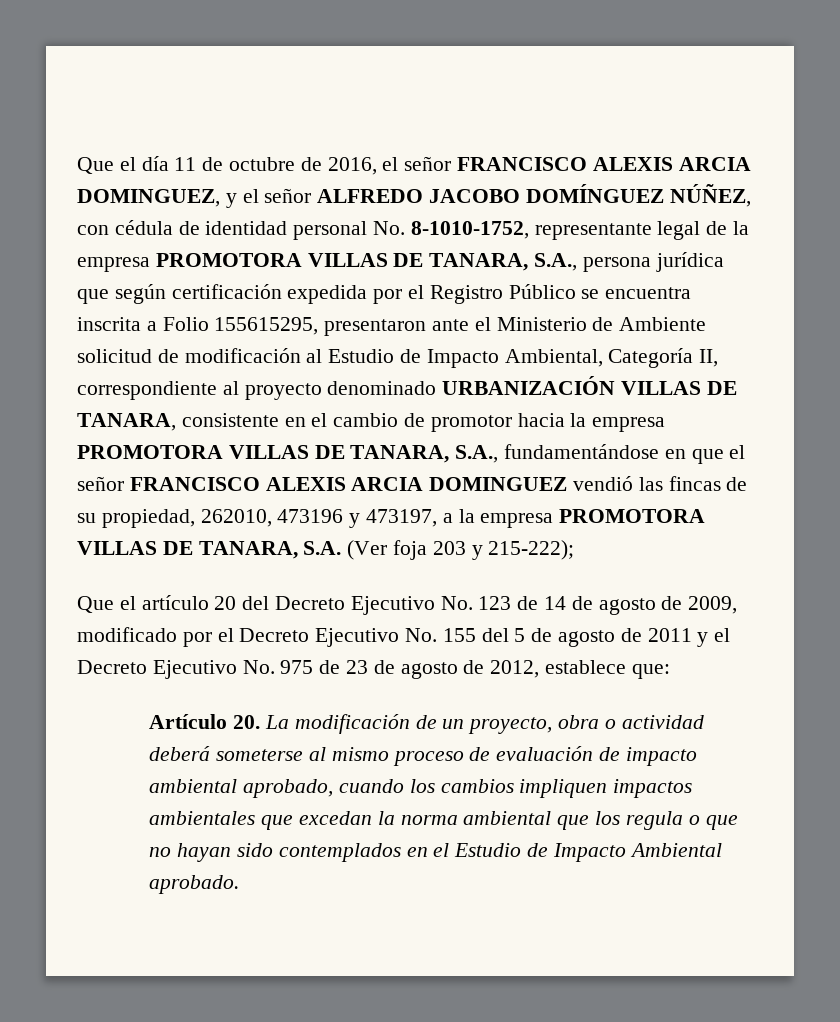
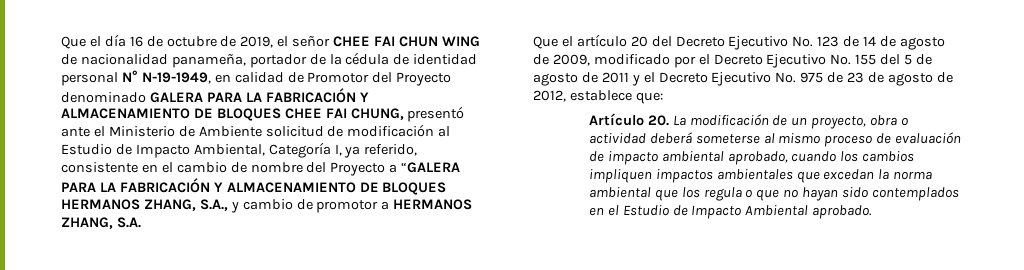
[174,157,197,171] 11 -> [129,36,143,47] 16
[327,156,751,175] [77,184,751,208] [77,220,750,240] [77,252,724,272] [77,284,692,304] [77,317,427,336] 2016, el señor FRANCISCO ALEXIS ARCIA DOMINGUEZ, y el señor ALFREDO JACOBO DOMÍNGUEZ NÚÑEZ, con cédula de identidad personal No. 8-1010-1752, representante legal de la empresa PROMOTORA VILLAS DE TANARA, S.A., persona jurídica que según certificación expedida por el Registro Público se encuentra inscrita a Folio 155615295, presentaron -> [240,36,480,48] [61,52,478,68] [61,70,452,86] [61,88,369,103] [61,106,465,122] 2019, el señor CHEE FAI CHUN WING de nacionalidad panameña, portador de la cédula de identidad personal N° N-19-1949, en calidad de Promotor del Proyecto denominado GALERA PARA LA FABRICACIÓN Y ALMACENAMIENTO DE BLOQUES CHEE FAI CHUNG, presentó
[699,349,719,367] [77,376,737,400] [77,413,176,431] II, correspondiente al proyecto denominado URBANIZACIÓN VILLAS DE TANARA, -> [334,144,418,158] I, ya referido,
[430,413,666,432] [77,444,746,464] [77,476,748,491] [77,509,706,528] [77,540,575,560] promotor hacia la empresa PROMOTORA VILLAS DE TANARA, S.A., fundamentándose en que el señor FRANCISCO ALEXIS ARCIA DOMINGUEZ vendió las fincas de su propiedad, 262010, 473196 y 473197, a la empresa PROMOTORA VILLAS DE TANARA, S.A. (Ver foja 203 y 215-222); -> [250,162,461,176] [61,178,447,195] [61,199,473,213] [61,217,141,229] nombre del Proyecto a “GALERA PARA LA FABRICACIÓN Y ALMACENAMIENTO DE BLOQUES HERMANOS ZHANG, S.A., y cambio de promotor a HERMANOS ZHANG, S.A.

